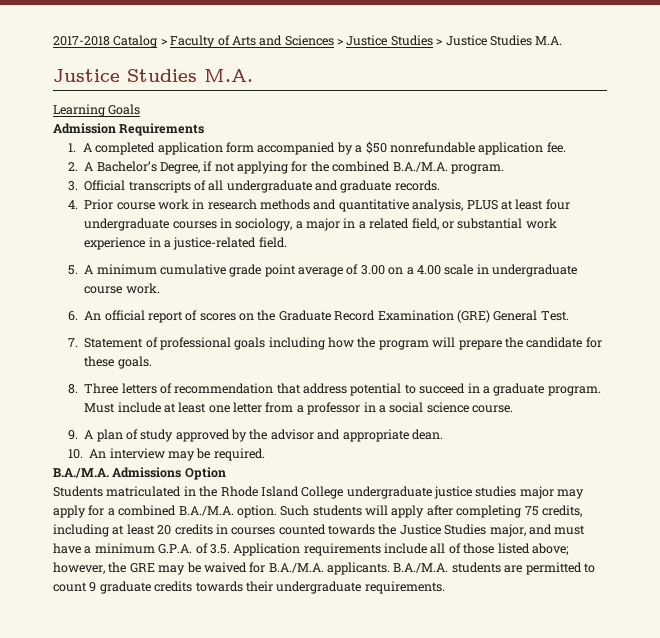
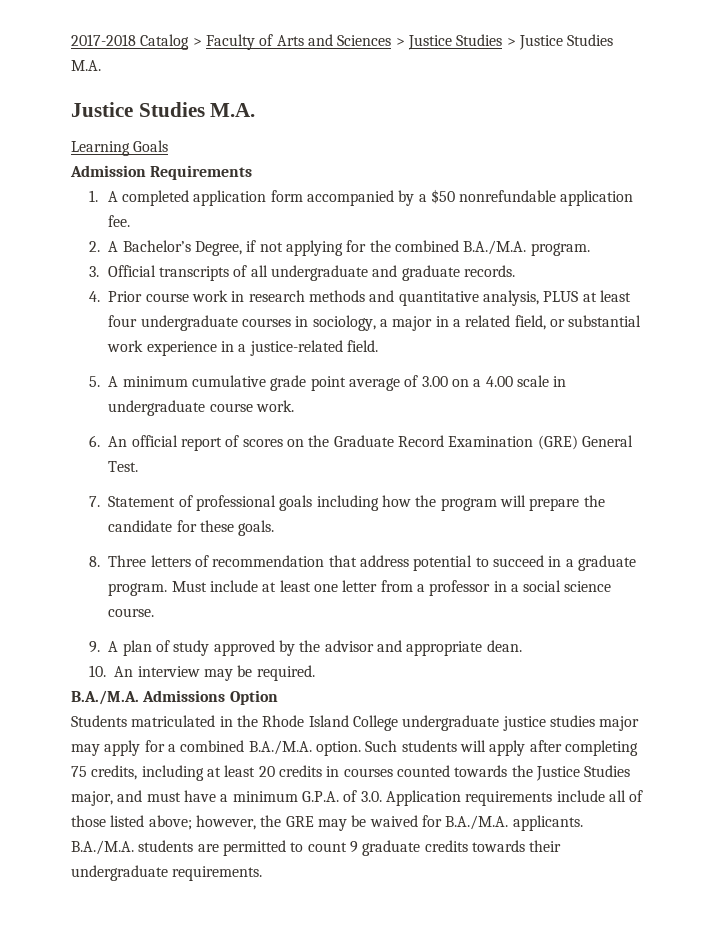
[209,544,230,554] 3.5. -> [360,791,382,802] 3.0.

